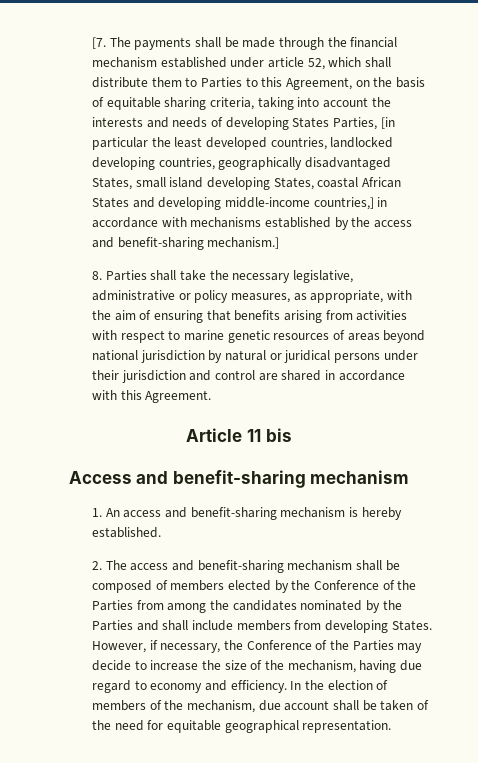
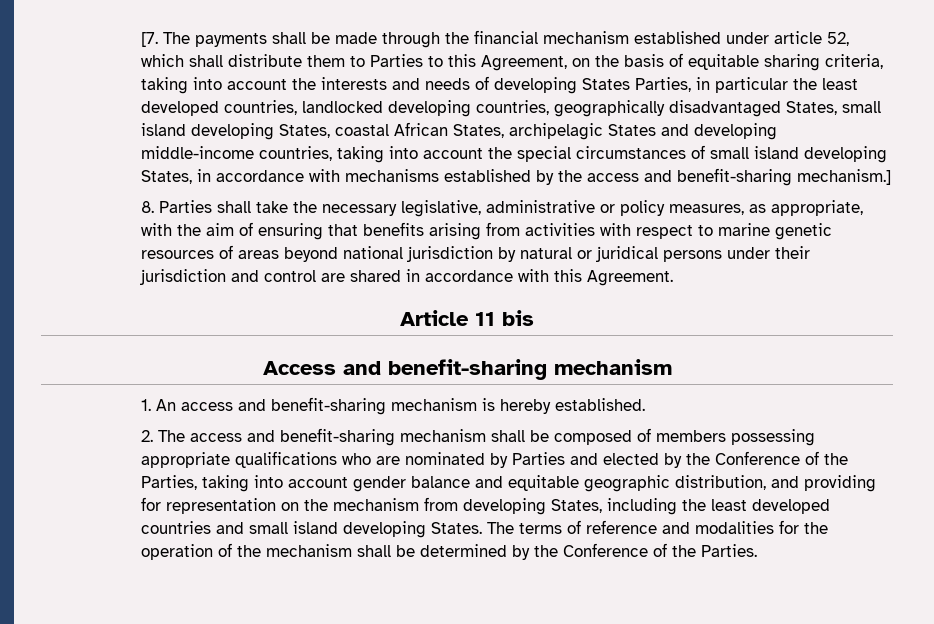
[380,117,395,129] [in -> [696,77,711,90] in
(402, 182) none -> [453,123,604,140] States, archipelagic
[313,197,374,210] countries,] -> [259,145,888,163] [141,170,193,184] countries, taking into account the special circumstances of small island developing States,
(225, 585) none -> [731,429,816,446] [141,451,599,468] possessing appropriate qualifications who are nominated by Parties and
[92,600,402,613] [92,620,432,633] [92,640,423,653] [92,660,422,673] [92,680,389,693] [92,700,429,713] [92,720,392,733] Parties from among the candidates nominated by the Parties and shall include members from developing States. However, if necessary, the Conference of the Parties may decide to increase the size of the mechanism, having due regard to economy and efficiency. In the election of members of the mechanism, due account shall be taken of the need for equitable geographical representation. -> [141,475,877,492] [141,497,831,515] [141,520,829,538] [141,543,758,560] Parties, taking into account gender balance and equitable geographic distribution, and providing for representation on the mechanism from developing States, including the least developed countries and small island developing States. The terms of reference and modalities for the operation of the mechanism shall be determined by the Conference of the Parties.

